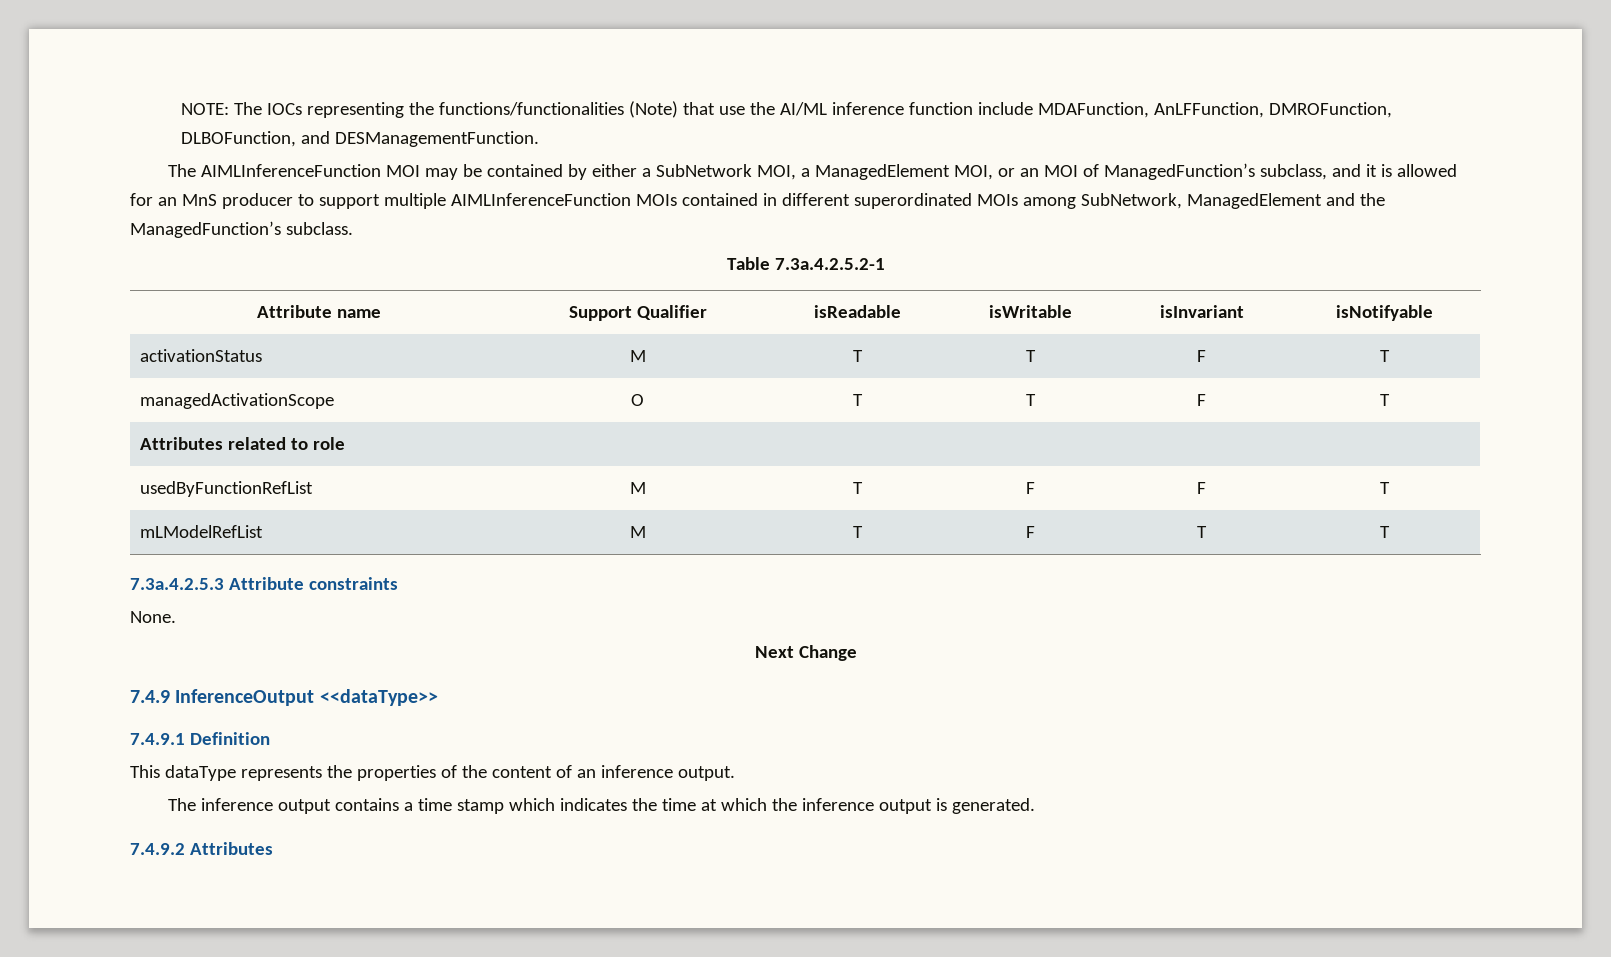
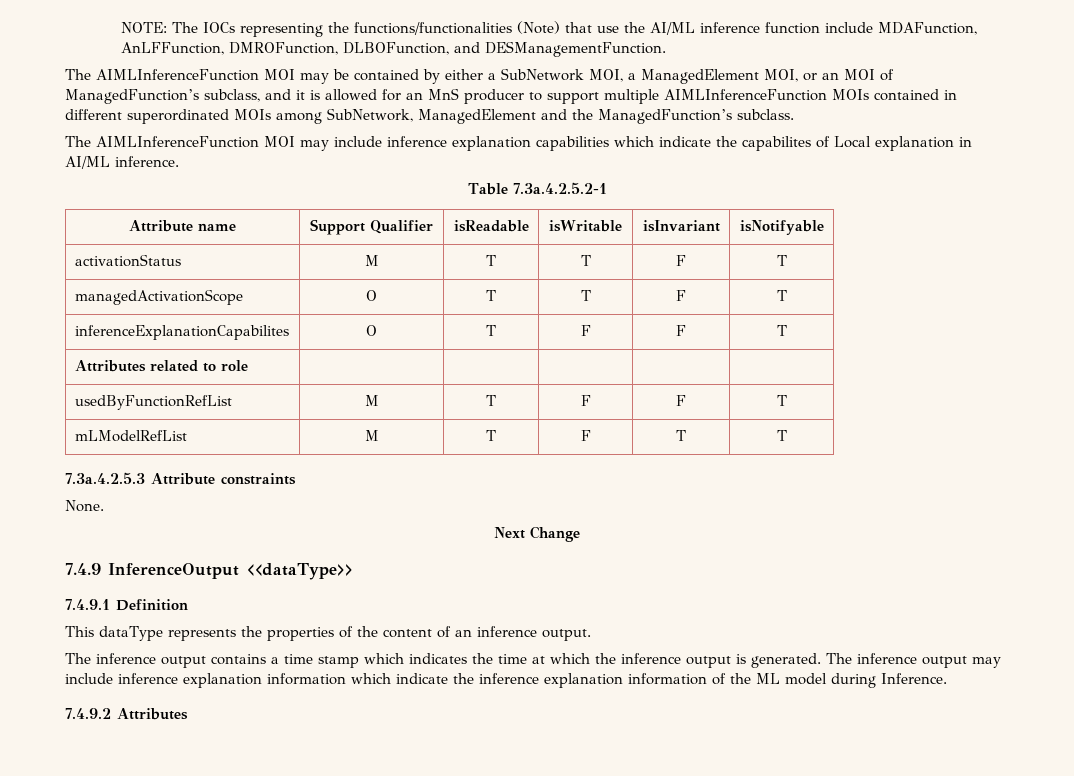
(353, 228) none -> [65,136,972,151] [65,156,179,169] // The AIMLInferenceFunction MOI may include inference explanation capabilities which indicate the capabilites of Local explanation in AI/ML inference.
(1390, 400) none -> [74,325,289,340] [366,325,377,336] [486,325,496,336] [580,325,591,336] [676,325,686,336] [776,325,787,336] // inferenceExplanationCapabilites | O | T | F | F | T
(1036, 806) none -> [826,653,1001,668] [65,673,947,688] The inference output may include inference explanation information which indicate the inference explanation information of the ML model during Inference.

